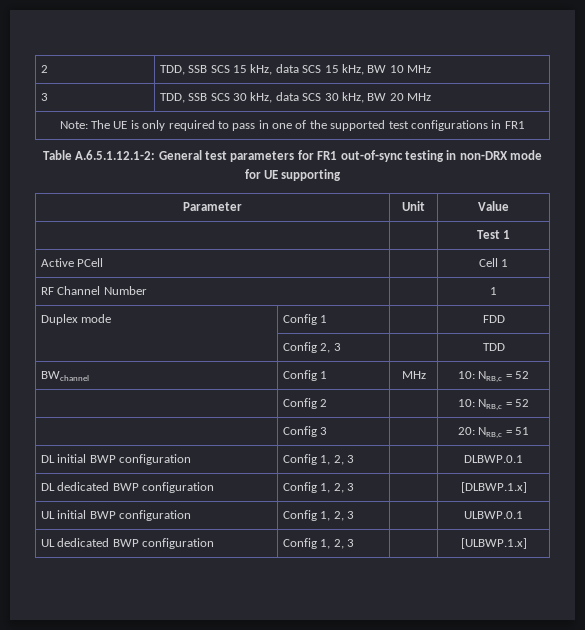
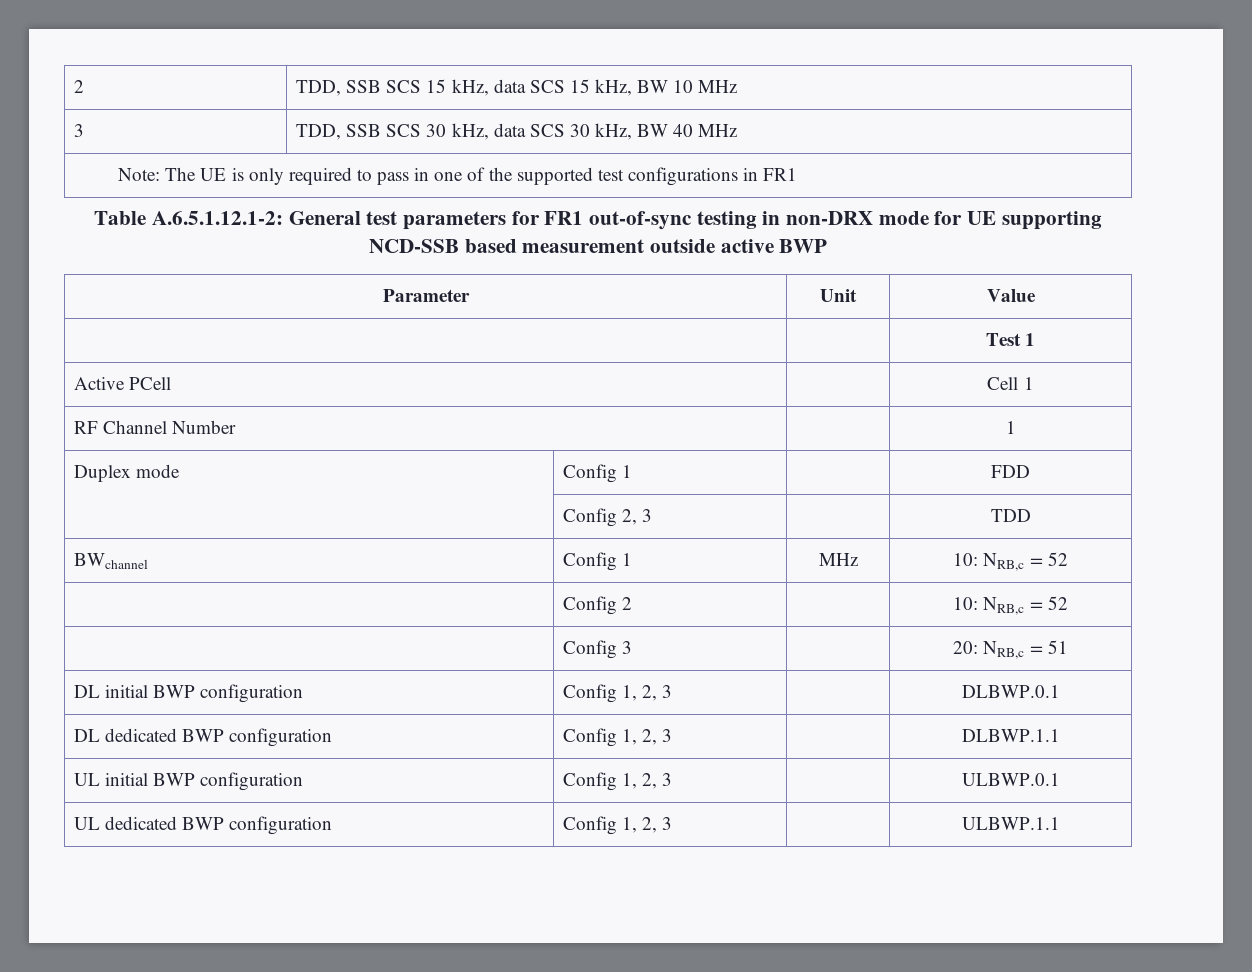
[389,93,404,101] 20 -> [673,124,694,137] 40
(342, 175) none -> [368,239,828,253] NCD-SSB based measurement outside active BWP
[460,482,527,493] [DLBWP.1.x] -> [961,729,1060,742] DLBWP.1.1
[460,538,527,549] [ULBWP.1.x] -> [961,817,1060,830] ULBWP.1.1

